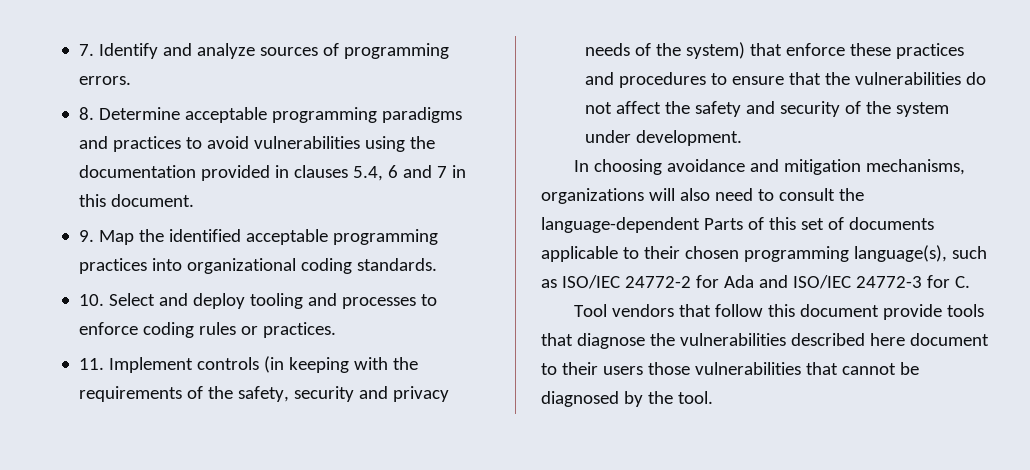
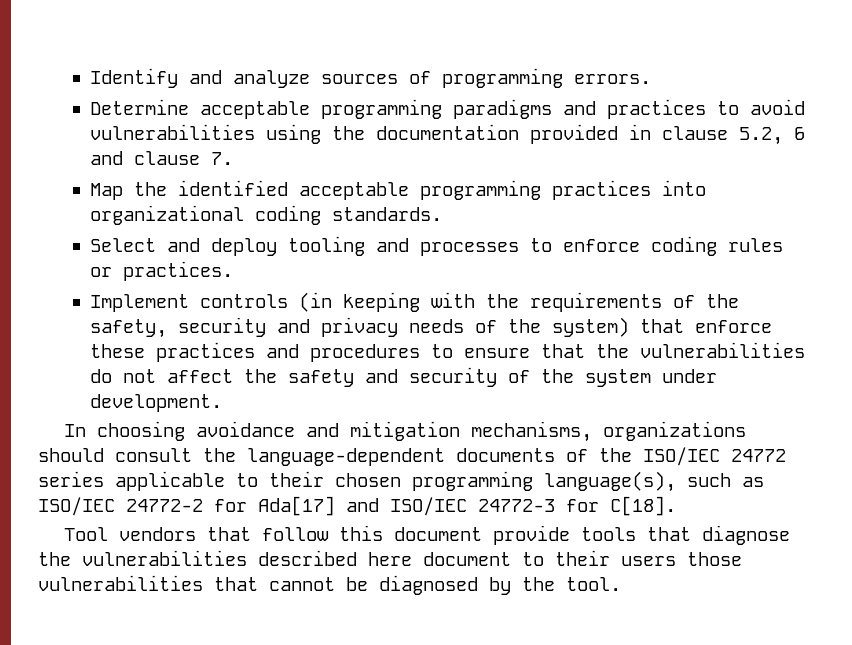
[78,44,94,56] 7. -> (90, 78) none
[78,107,94,120] 8. -> (652, 79) none
[293,165,466,181] [78,194,194,207] [78,230,94,242] clauses 5.4, 6 and 7 in this document. // 9. -> [662,126,806,145] [90,151,234,165] clause 5.2, 6 and clause 7. //
[78,294,104,306] 10. -> (443, 214) none
[78,358,104,370] 11. -> (234, 271) none
[648,188,864,201] [541,217,934,233] will also need to consult the language-dependent Parts of this set of documents -> [38,447,786,466] [38,471,104,487] should consult the language-dependent documents of the ISO/IEC 24772 series
[723,275,754,288] Ada -> [258,496,335,516] Ada[17]
[954,276,970,288] C. -> [610,496,676,516] C[18].

